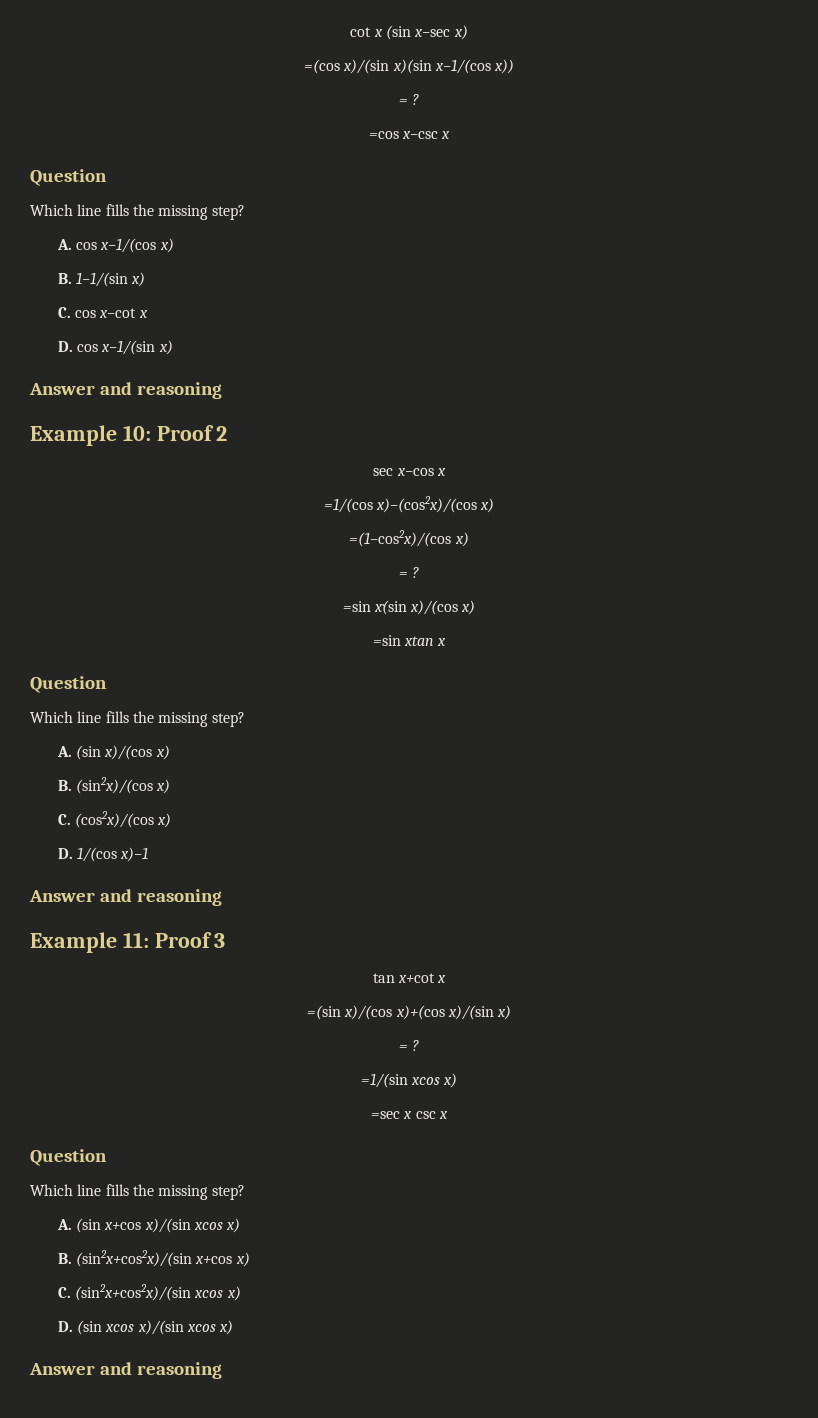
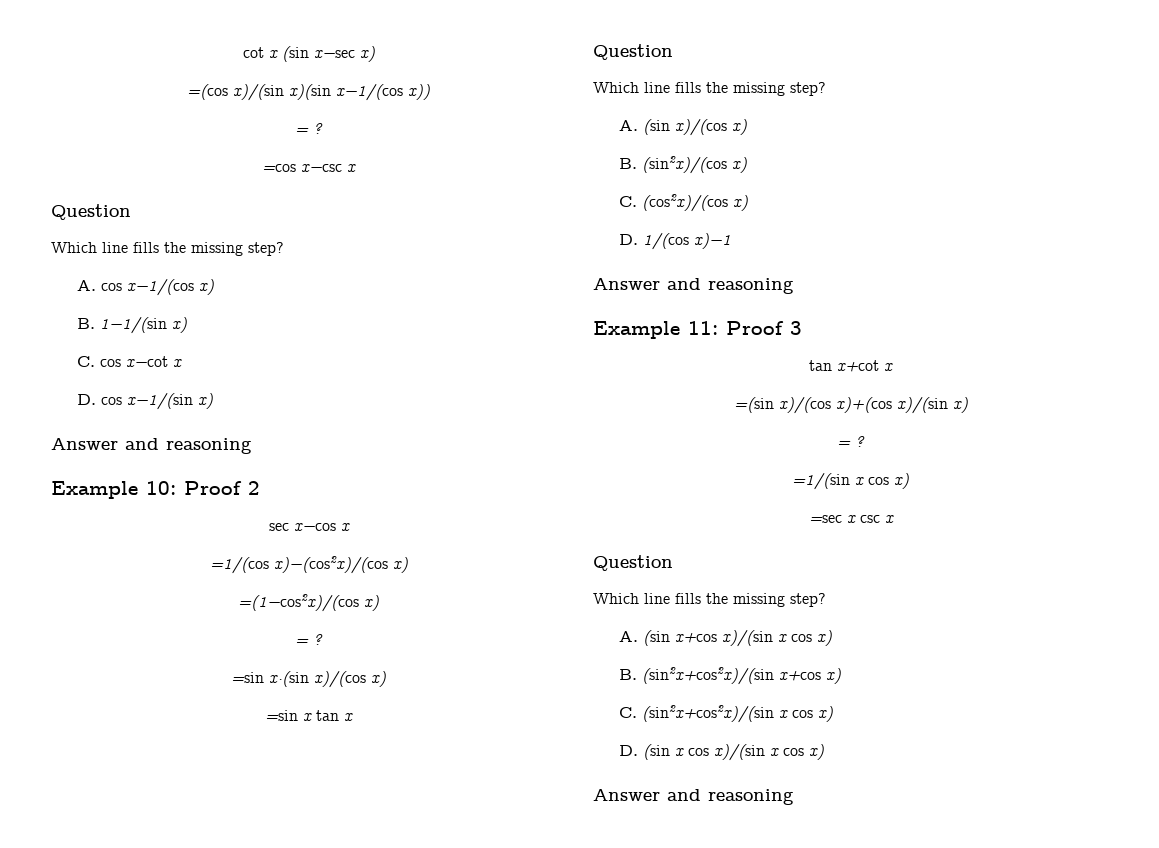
[404,636,434,646] xtan -> [303,710,339,722] x tan
[411,1077,440,1085] xcos -> [855,477,889,486] x cos
[194,1222,224,1230] xcos -> [777,634,812,643] x cos
[194,1290,224,1298] xcos -> [778,710,813,719] x cos
[105,1320,217,1335] xcos x)/(sin xcos -> [674,744,804,761] x cos x)/(sin x cos

